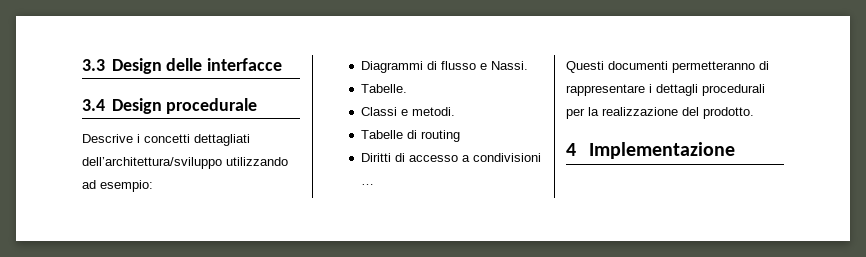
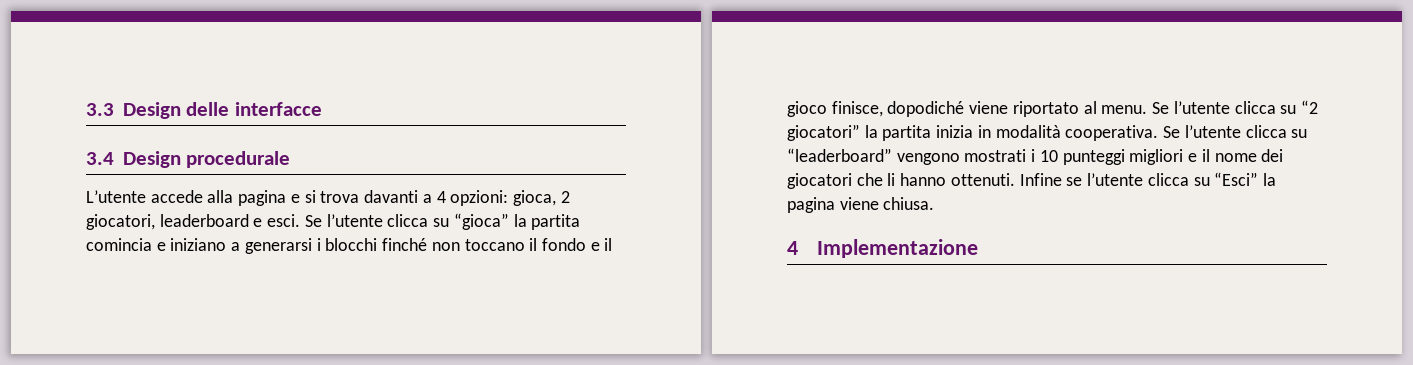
[82,134,250,146] [82,157,288,169] [82,180,153,192] [360,61,528,73] [360,84,407,93] [360,107,455,116] [360,130,460,142] [360,153,541,162] [360,184,374,185] [566,61,769,73] [566,84,765,96] [566,107,754,119] Descrive i concetti dettagliati dell’architettura/sviluppo utilizzando ad esempio: // Diagrammi di flusso e Nassi. // Tabelle. // Classi e metodi. // Tabelle di routing // Diritti di accesso a condivisioni … // Questi documenti permetteranno di rappresentare i dettagli procedurali per la realizzazione del prodotto. -> [86,190,570,206] [86,213,581,230] [86,238,613,254] [787,100,1318,117] [787,124,1308,141] [787,148,1284,165] [787,172,1276,189] [787,197,935,213] L’utente accede alla pagina e si trova davanti a 4 opzioni: gioca, 2 giocatori, leaderboard e esci. Se l’utente clicca su “gioca” la partita comincia e iniziano a generarsi i blocchi finché non toccano il fondo e il gioco finisce, dopodiché viene riportato al menu. Se l’utente clicca su “2 giocatori” la partita inizia in modalità cooperativa. Se l’utente clicca su “leaderboard” vengono mostrati i 10 punteggi migliori e il nome dei giocatori che li hanno ottenuti. Infine se l’utente clicca su “Esci” la pagina viene chiusa.

